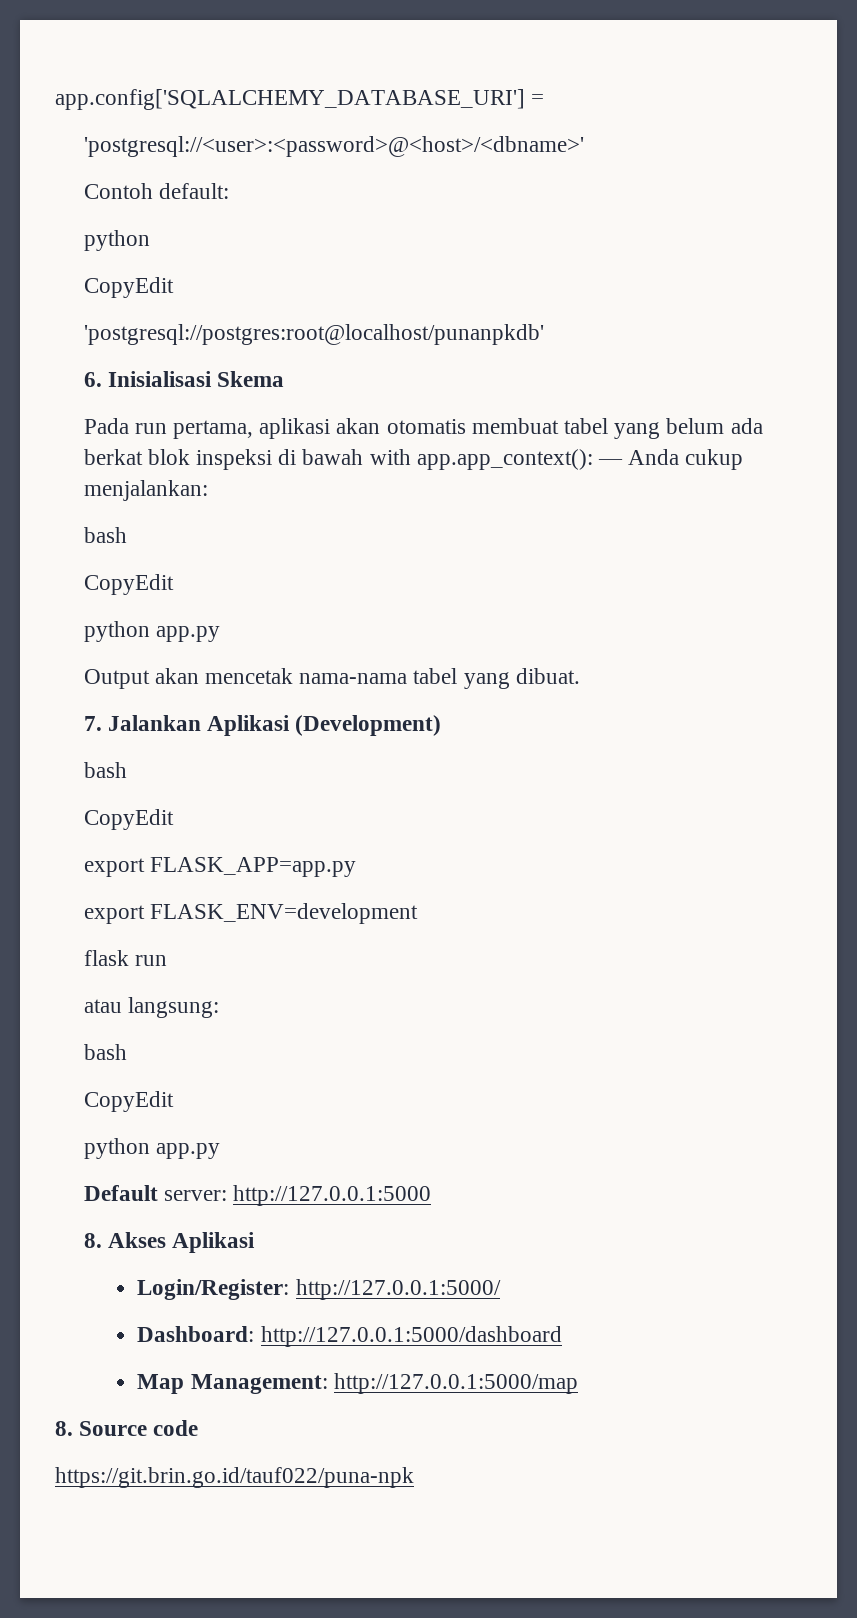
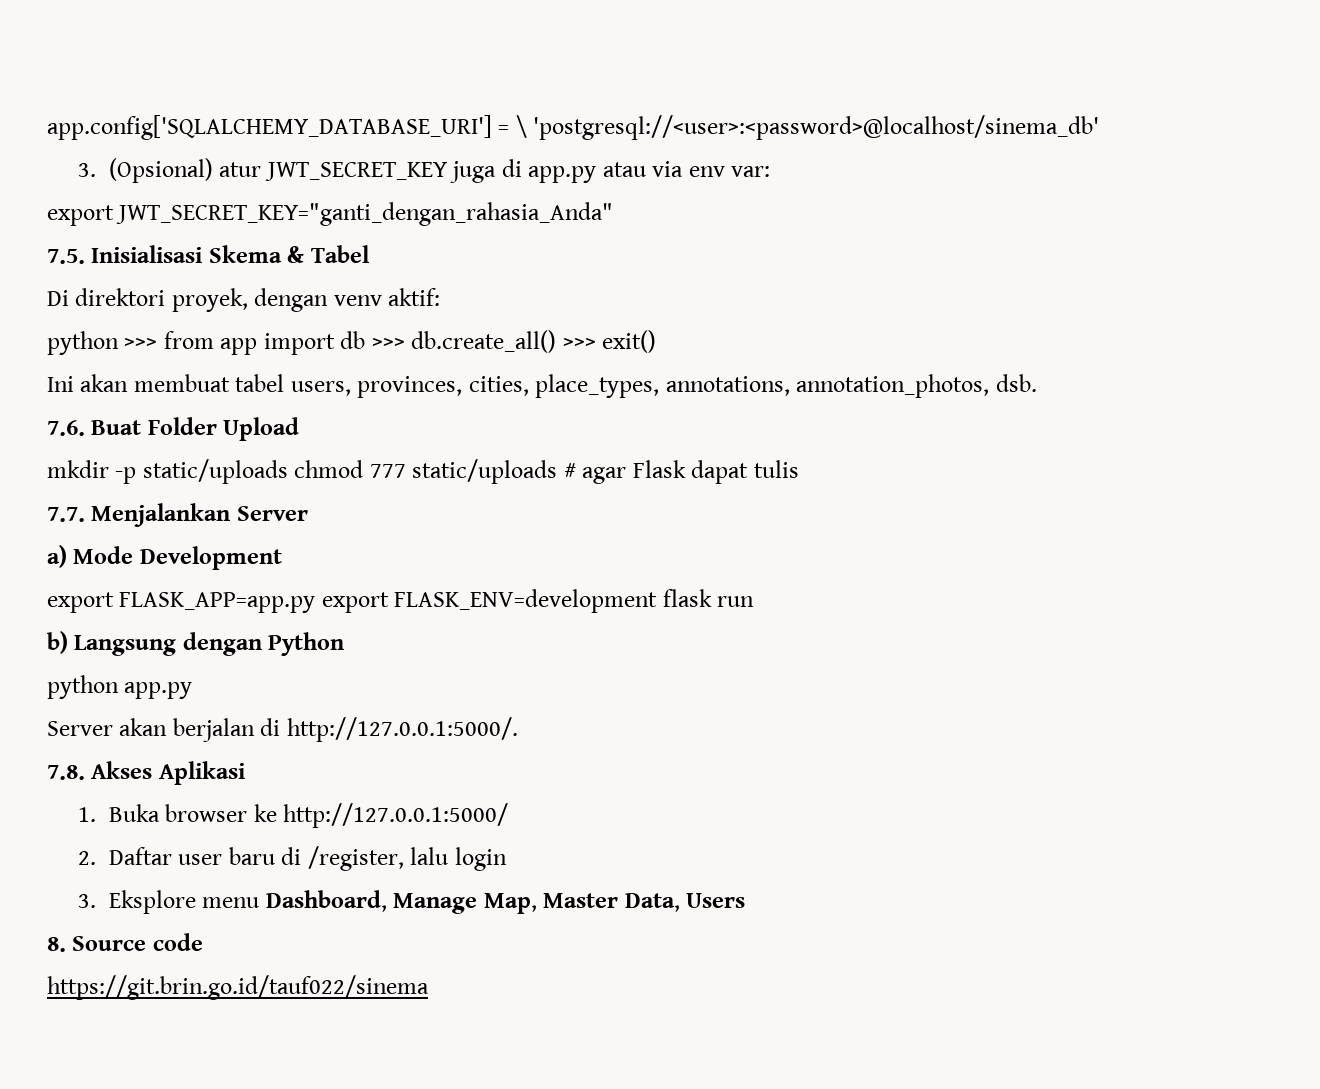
[83,136,584,157] [83,183,229,199] [83,230,150,251] [83,277,174,298] [83,324,544,345] [83,371,284,387] [83,418,763,439] [83,449,744,470] [83,480,208,501] [83,527,127,543] [83,574,174,595] [83,621,220,642] [83,668,580,689] [83,715,442,736] [83,762,127,778] [83,809,174,830] [83,857,356,877] [83,903,418,924] [83,950,167,966] [83,997,219,1018] [83,1044,127,1060] [83,1091,174,1112] [83,1138,220,1159] [83,1185,431,1206] [83,1232,255,1253] [137,1279,501,1300] [137,1326,562,1347] [137,1373,578,1394] // 'postgresql://<user>:<password>@<host>/<dbname>' // Contoh default: // python // CopyEdit // 'postgresql://postgres:root@localhost/punanpkdb' // 6. Inisialisasi Skema // Pada run pertama, aplikasi akan otomatis membuat tabel yang belum ada berkat blok inspeksi di bawah with app.app_context(): — Anda cukup menjalankan: // bash // CopyEdit // python app.py // Output akan mencetak nama-nama tabel yang dibuat. // 7. Jalankan Aplikasi (Development) // bash // CopyEdit // export FLASK_APP=app.py // export FLASK_ENV=development // flask run // atau langsung: // bash // CopyEdit // python app.py // Default server: http://127.0.0.1:5000 // 8. Akses Aplikasi // Login/Register: http://127.0.0.1:5000/ // Dashboard: http://127.0.0.1:5000/dashboard // Map Management: http://127.0.0.1:5000/map -> [515,115,1100,140] [77,158,771,183] [47,202,614,226] [47,245,370,264] [47,288,441,312] [47,330,657,355] [47,374,1037,398] [47,417,300,441] [47,459,799,484] [47,503,308,527] [47,545,282,570] [47,589,755,613] [47,631,345,656] [47,675,193,699] [47,717,518,742] [47,761,245,785] [77,803,509,828] [77,846,507,871] [77,890,746,914] \ 'postgresql://<user>:<password>@localhost/sinema_db' // 3. (Opsional) atur JWT_SECRET_KEY juga di app.py atau via env var: // export JWT_SECRET_KEY="ganti_dengan_rahasia_Anda" // 7.5. Inisialisasi Skema & Tabel // Di direktori proyek, dengan venv aktif: // python >>> from app import db >>> db.create_all() >>> exit() // Ini akan membuat tabel users, provinces, cities, place_types, annotations, annotation_photos, dsb. // 7.6. Buat Folder Upload // mkdir -p static/uploads chmod 777 static/uploads # agar Flask dapat tulis // 7.7. Menjalankan Server // a) Mode Development // export FLASK_APP=app.py export FLASK_ENV=development flask run // b) Langsung dengan Python // python app.py // Server akan berjalan di http://127.0.0.1:5000/. // 7.8. Akses Aplikasi // 1. Buka browser ke http://127.0.0.1:5000/ // 2. Daftar user baru di /register, lalu login // 3. Eksplore menu Dashboard, Manage Map, Master Data, Users
[55,1467,414,1488] https://git.brin.go.id/tauf022/puna-npk -> [47,975,429,1000] https://git.brin.go.id/tauf022/sinema

